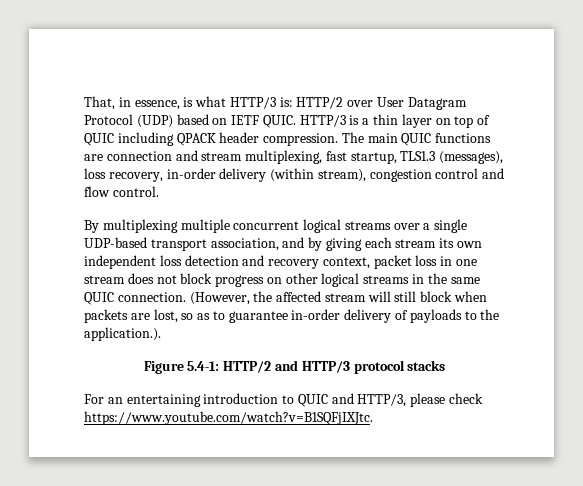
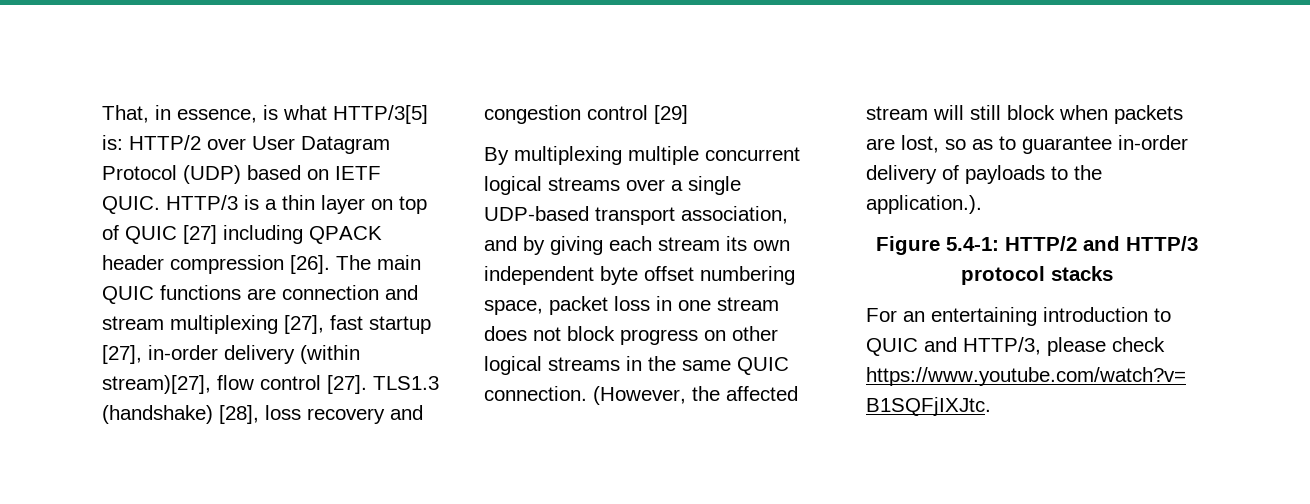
[229,97,276,109] HTTP/3 -> [333,105,428,124] HTTP/3[5]
(114, 139) none -> [183,225,217,244] [27]
[263,133,339,146] compression. -> [170,255,330,274] compression [26].
[245,150,504,164] [84,168,505,182] [84,186,159,197] multiplexing, fast startup, TLS1.3 (messages), loss recovery, in-order delivery (within stream), congestion control and flow control. -> [170,315,431,334] [102,345,360,364] [102,375,439,394] [102,405,423,424] [484,105,688,124] multiplexing [27], fast startup [27], in-order delivery (within stream)[27], flow control [27]. TLS1.3 (handshake) [28], loss recovery and congestion control [29]
[159,255,370,269] loss detection and recovery context, -> [600,266,795,285] [484,300,543,315] byte offset numbering space,

